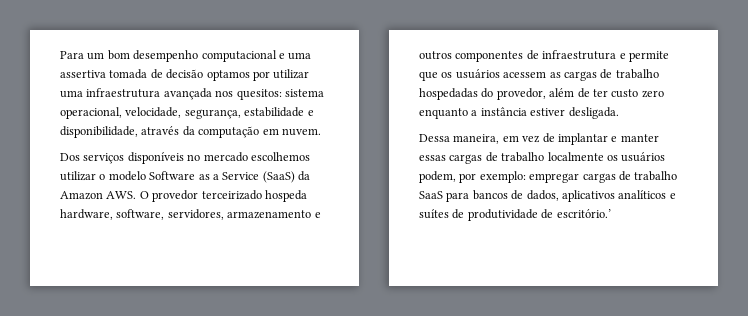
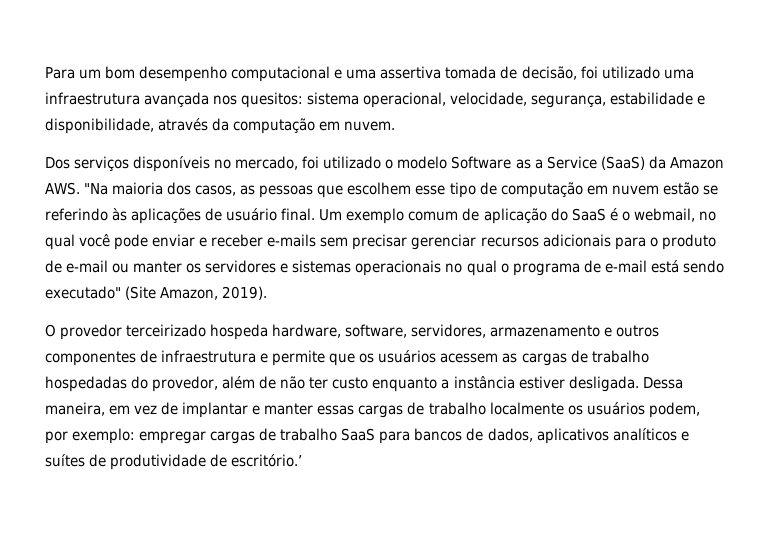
[166,69,310,81] decisão optamos por utilizar -> [521,66,660,80] decisão, foi utilizado
[203,152,310,162] [60,171,96,181] mercado escolhemos utilizar -> [235,156,382,170] mercado, foi utilizado
(137, 195) none -> [84,182,718,198] [45,208,716,224] [45,234,716,250] [45,260,724,276] [45,286,268,300] "Na maioria dos casos, as pessoas que escolhem esse tipo de computação em nuvem estão se referindo às aplicações de usuário final. Um exemplo comum de aplicação do SaaS é o webmail, no qual você pode enviar e receber e-mails sem precisar gerenciar recursos adicionais para o produto de e-mail ou manter os servidores e sistemas operacionais no qual o programa de e-mail está sendo executado" (Site Amazon, 2019). //
(590, 93) none -> [280,376,306,389] não
[641,90,664,98] zero -> (369, 383) none
(619, 113) // -> (639, 384) none

